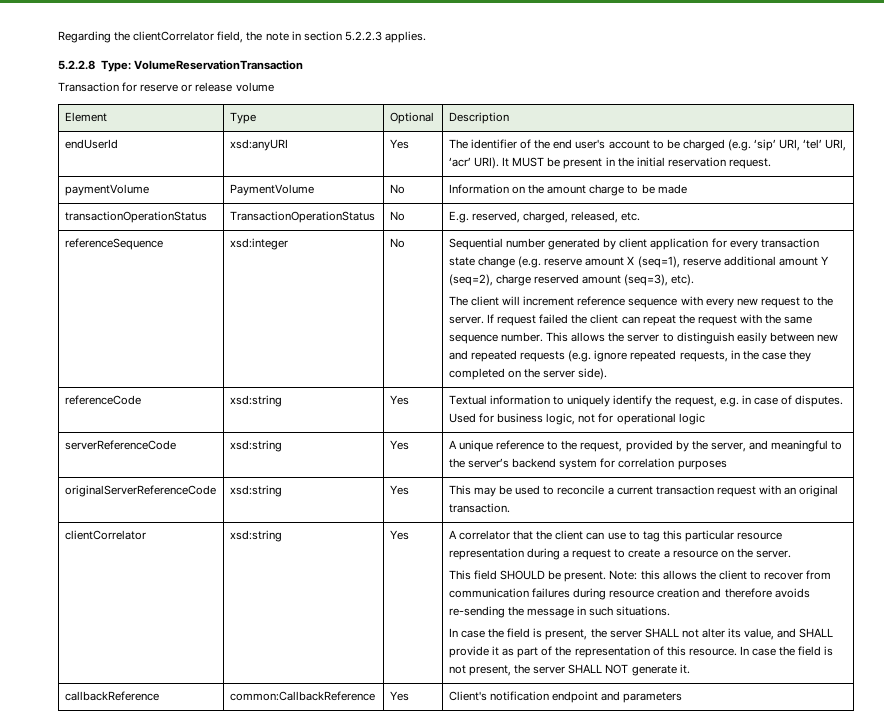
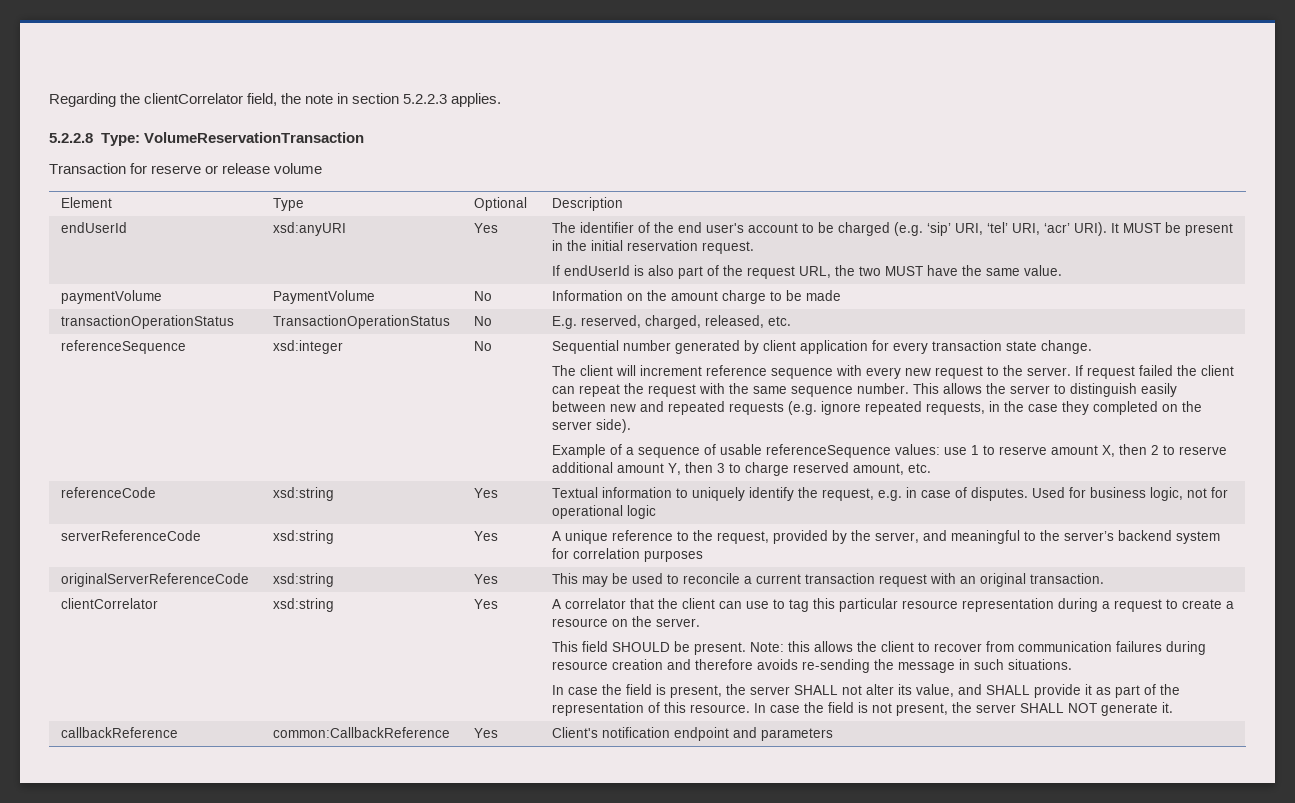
(771, 163) none -> [551,265,1062,279] // If endUserId is also part of the request URL, the two MUST have the same value.
[478,256,829,268] [448,274,695,286] change (e.g. reserve amount X (seq=1), reserve additional amount Y (seq=2), charge reserved amount (seq=3), etc). -> [1040,340,1092,354] change.
(608, 374) none -> [551,444,1227,458] [551,462,931,476] // Example of a sequence of usable referenceSequence values: use 1 to reserve amount X, then 2 to reserve additional amount Y, then 3 to charge reserved amount, etc.

